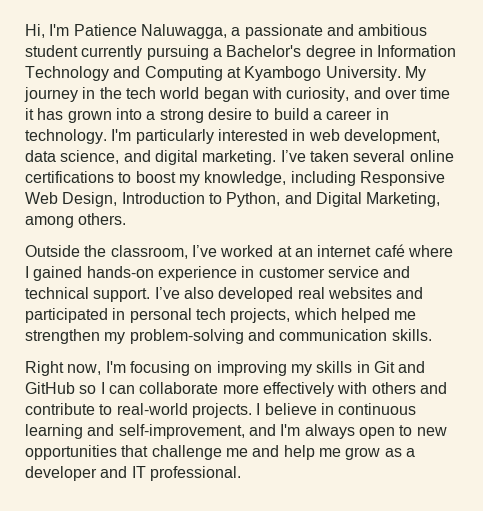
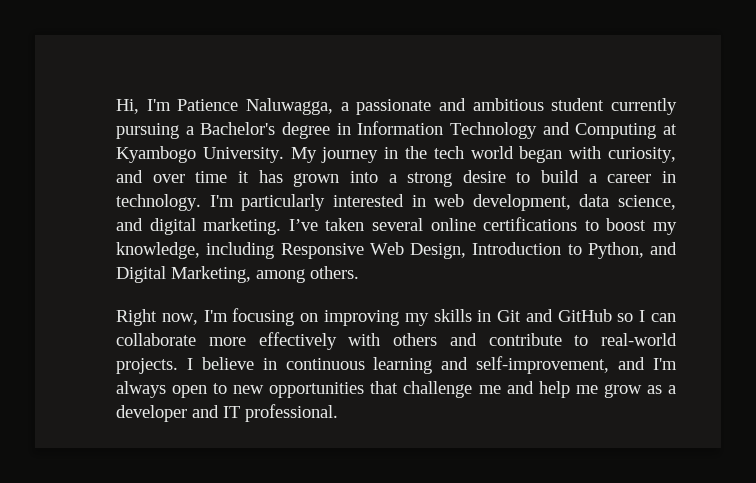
[25,244,453,259] [25,266,411,281] [25,287,424,302] [25,308,417,323] [25,329,432,344] // Outside the classroom, I’ve worked at an internet café where I gained hands-on experience in customer service and technical support. I’ve also developed real websites and participated in personal tech projects, which helped me strengthen my problem-solving and communication skills. -> (359, 272) none

